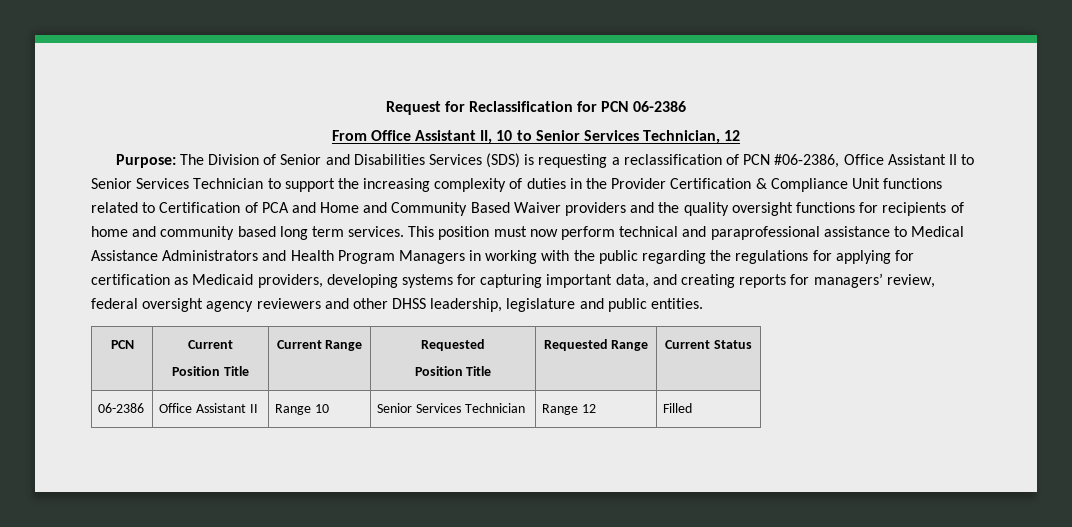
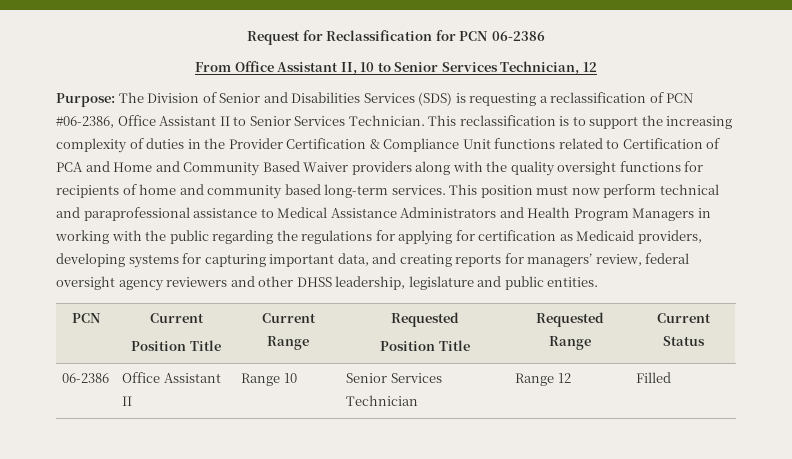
[193,178,264,189] Technician -> [348,115,570,126] Technician. This reclassification is
[630,202,655,213] and -> [415,161,483,175] along with
[279,226,344,240] long term -> [324,184,389,198] long-term

